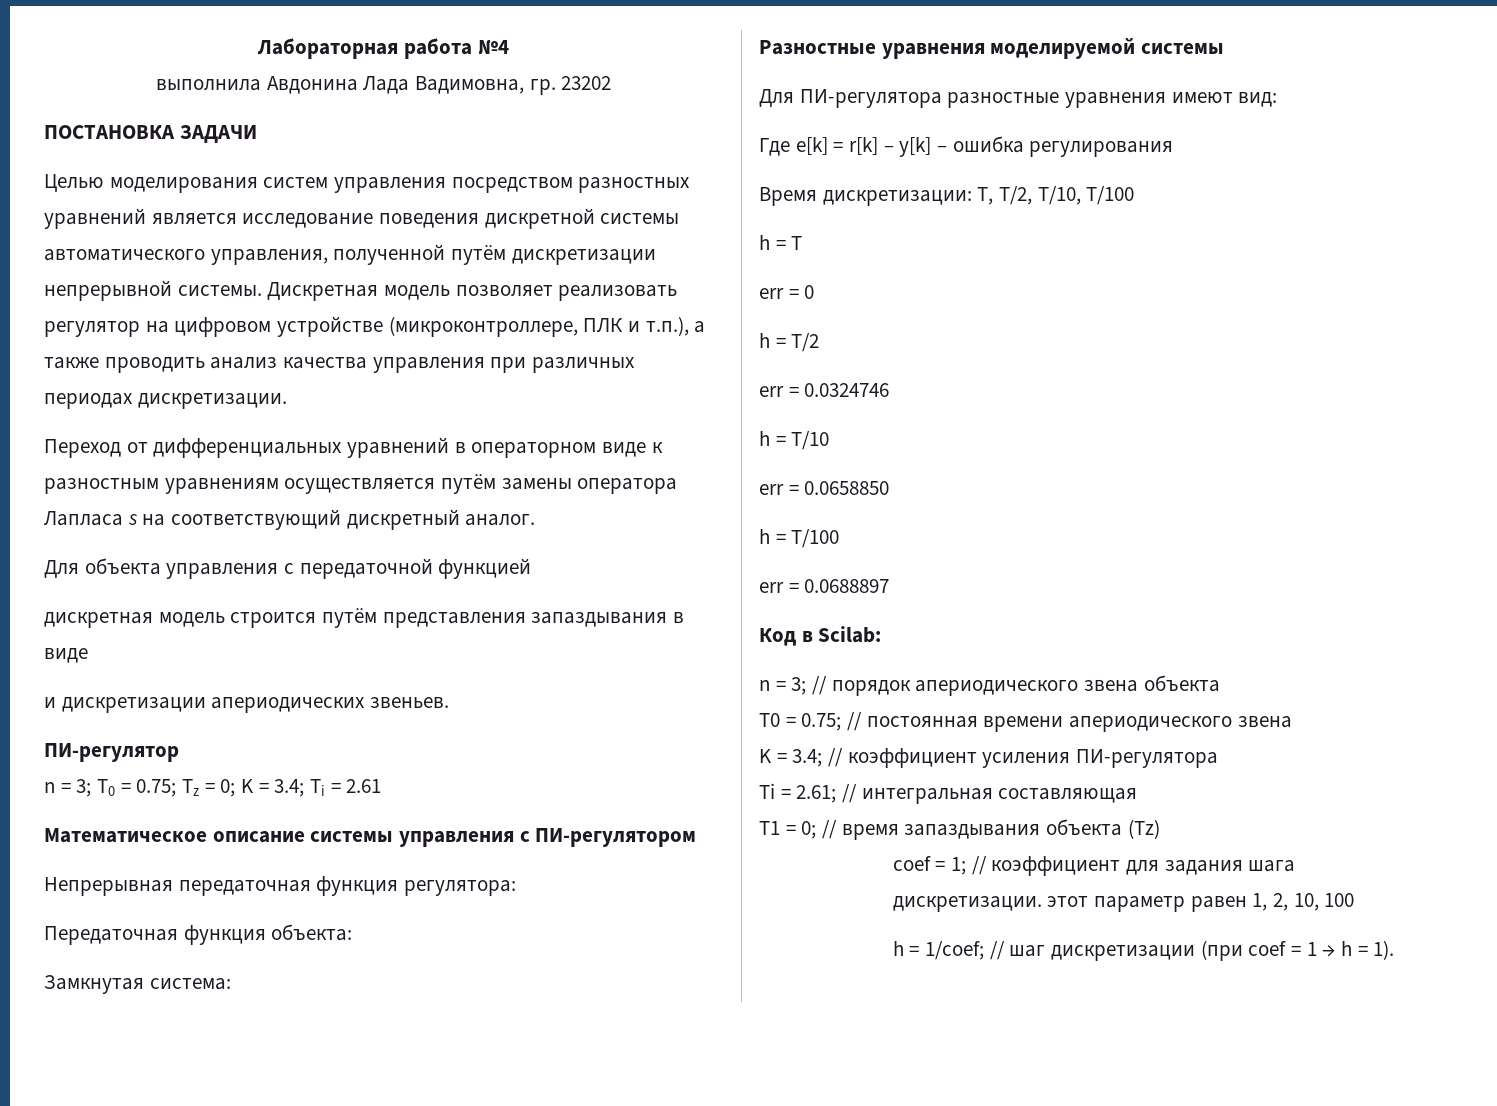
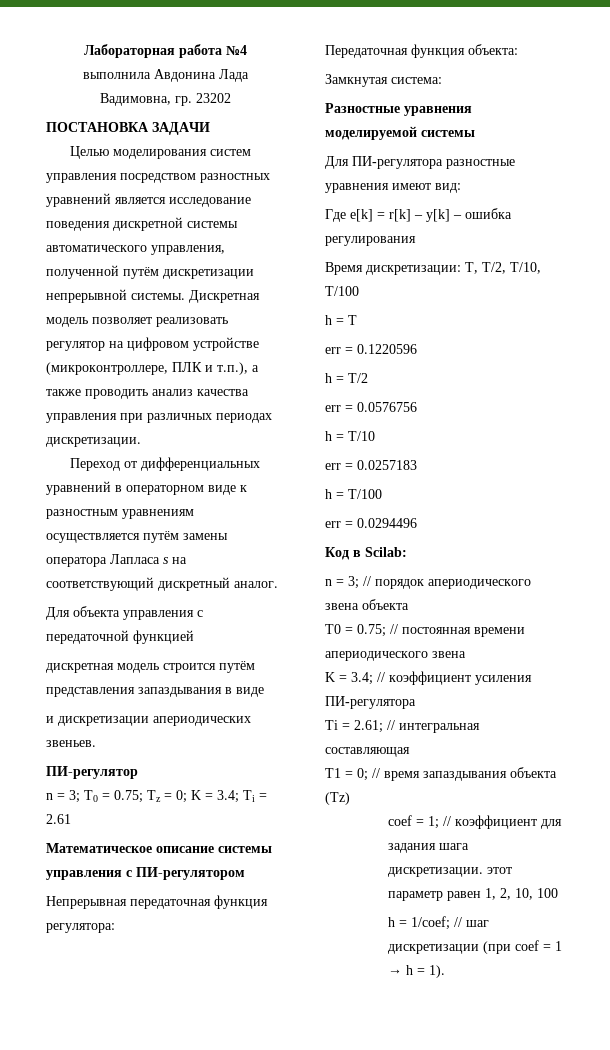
[804,285,815,299] 0 -> [357,344,417,354] 0.1220596
[804,383,890,397] 0.0324746 -> [357,402,417,412] 0.0576756
[804,481,890,495] 0.0658850 -> [357,460,417,470] 0.0257183
[804,579,890,593] 0.0688897 -> [357,518,417,528] 0.0294496

